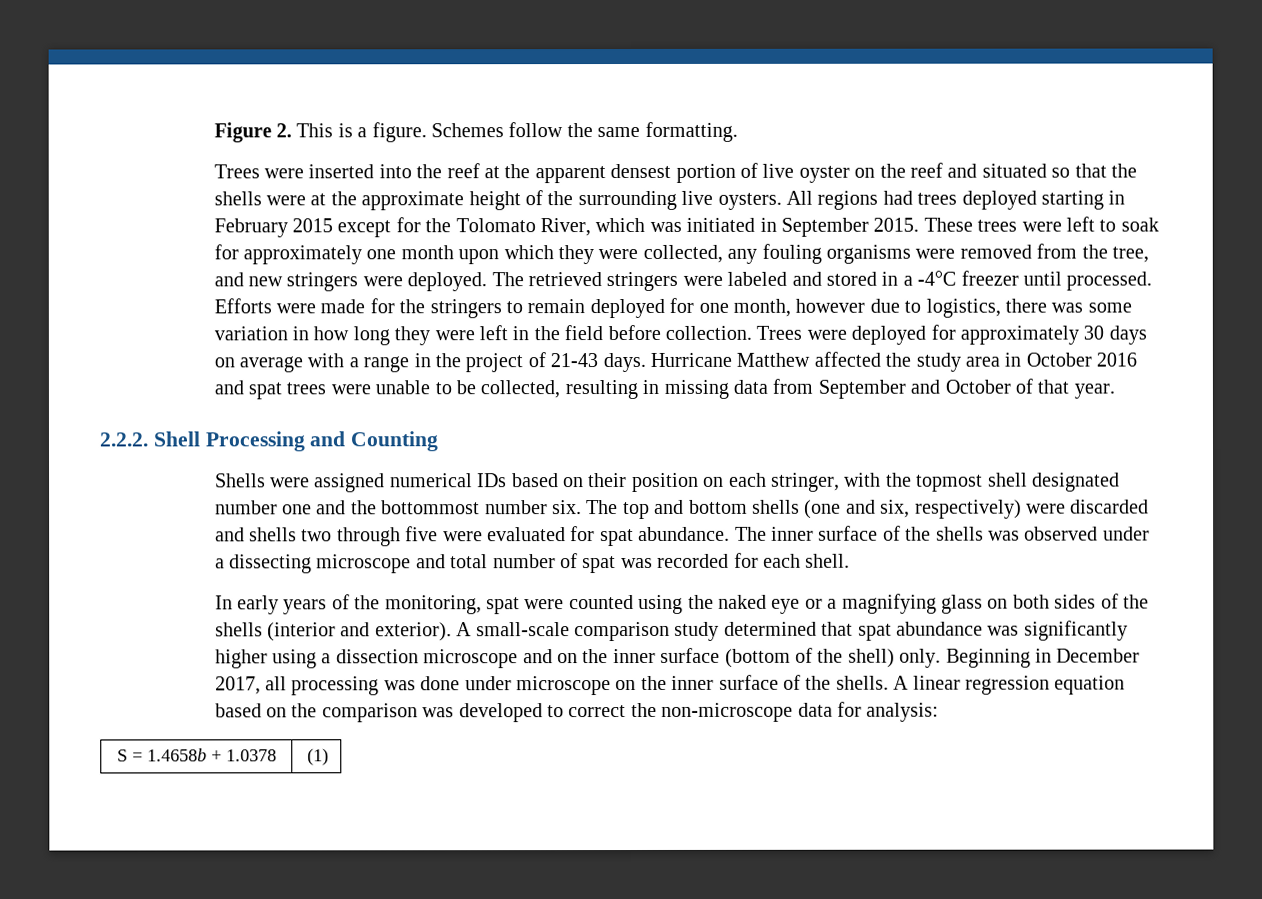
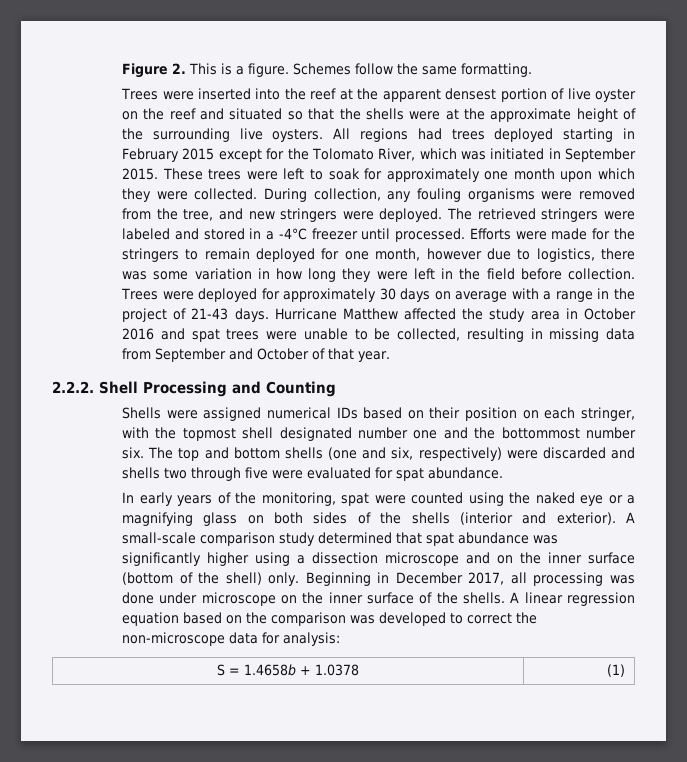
[642,244,723,263] collected, -> [194,188,381,202] collected. During collection,
[734,525,1150,541] [214,552,851,574] The inner surface of the shells was observed under a dissecting microscope and total number of spat was recorded for each shell. -> (504, 473) none

